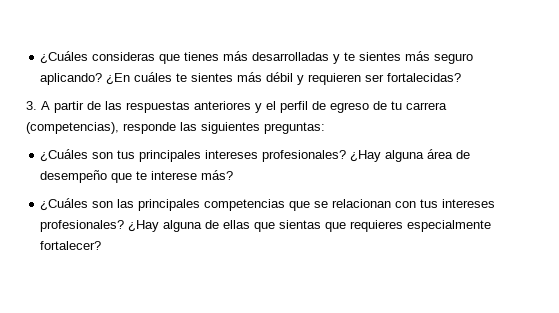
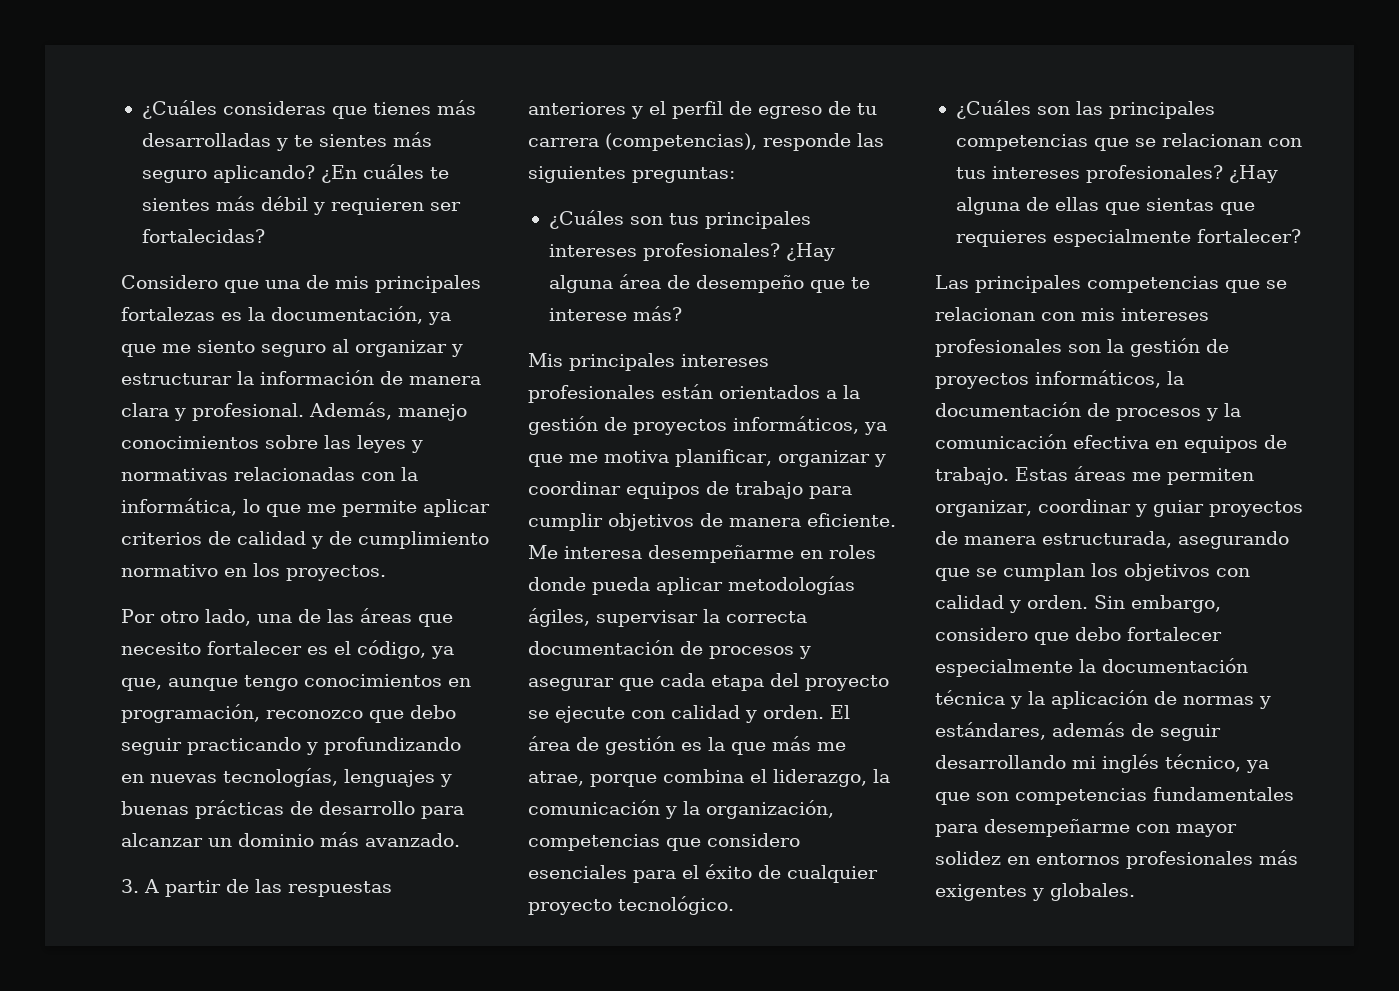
(462, 77) none -> [121,275,481,293] [121,306,451,325] [121,339,463,357] [121,370,481,385] [121,402,467,421] [121,435,423,453] [121,467,418,481] [121,498,490,517] [121,531,489,549] [121,563,386,581] [121,608,453,627] [121,640,454,659] [121,674,471,691] [121,704,456,723] [121,737,461,755] [121,768,452,787] [121,800,464,819] [121,832,460,847] // Considero que una de mis principales fortalezas es la documentación, ya que me siento seguro al organizar y estructurar la información de manera clara y profesional. Además, manejo conocimientos sobre las leyes y normativas relacionadas con la informática, lo que me permite aplicar criterios de calidad y de cumplimiento normativo en los proyectos. // Por otro lado, una de las áreas que necesito fortalecer es el código, ya que, aunque tengo conocimientos en programación, reconozco que debo seguir practicando y profundizando en nuevas tecnologías, lenguajes y buenas prácticas de desarrollo para alcanzar un dominio más avanzado.
(234, 175) none -> [528,353,769,371] [528,384,860,403] [528,416,887,435] [528,449,886,467] [528,481,852,499] [528,513,896,531] [528,545,876,563] [528,576,855,595] [528,608,807,627] [528,640,811,659] [528,673,889,691] [528,705,850,723] [528,736,846,755] [528,769,890,787] [528,800,834,819] [528,833,800,851] [528,864,878,883] [528,896,734,915] // Mis principales intereses profesionales están orientados a la gestión de proyectos informáticos, ya que me motiva planificar, organizar y coordinar equipos de trabajo para cumplir objetivos de manera eficiente. Me interesa desempeñarme en roles donde pueda aplicar metodologías ágiles, supervisar la correcta documentación de procesos y asegurar que cada etapa del proyecto se ejecute con calidad y orden. El área de gestión es la que más me atrae, porque combina el liderazgo, la comunicación y la organización, competencias que considero esenciales para el éxito de cualquier proyecto tecnológico.
(102, 245) none -> [935,275,1287,293] [935,307,1209,321] [935,338,1229,357] [935,370,1184,389] [935,402,1241,421] [935,434,1287,453] [935,466,1254,485] [935,499,1303,517] [935,531,1289,549] [935,563,1250,581] [935,595,1221,613] [935,627,1222,645] [935,658,1248,677] [935,690,1271,709] [935,722,1221,741] [935,754,1269,773] [935,787,1294,805] [935,819,1237,837] [935,850,1298,869] [935,883,1135,901] // Las principales competencias que se relacionan con mis intereses profesionales son la gestión de proyectos informáticos, la documentación de procesos y la comunicación efectiva en equipos de trabajo. Estas áreas me permiten organizar, coordinar y guiar proyectos de manera estructurada, asegurando que se cumplan los objetivos con calidad y orden. Sin embargo, considero que debo fortalecer especialmente la documentación técnica y la aplicación de normas y estándares, además de seguir desarrollando mi inglés técnico, ya que son competencias fundamentales para desempeñarme con mayor solidez en entornos profesionales más exigentes y globales.

